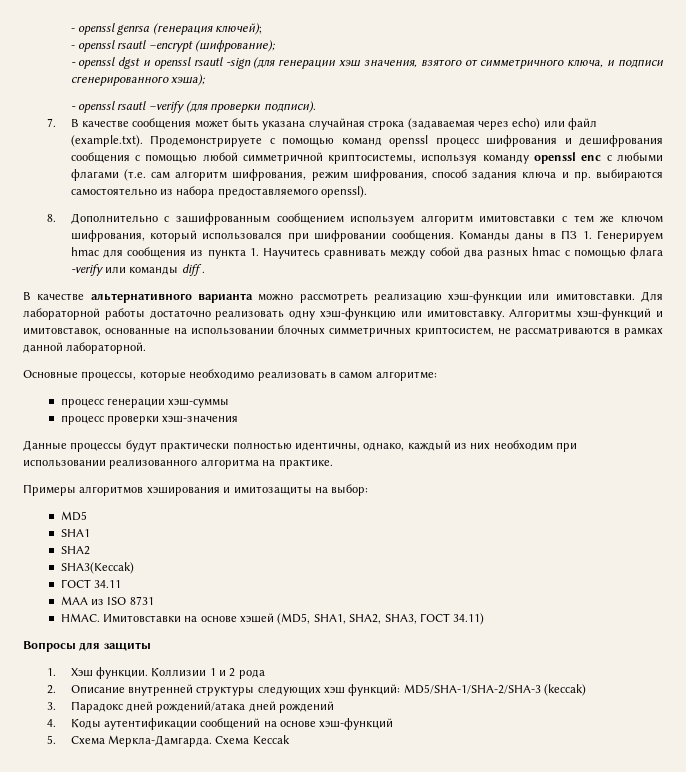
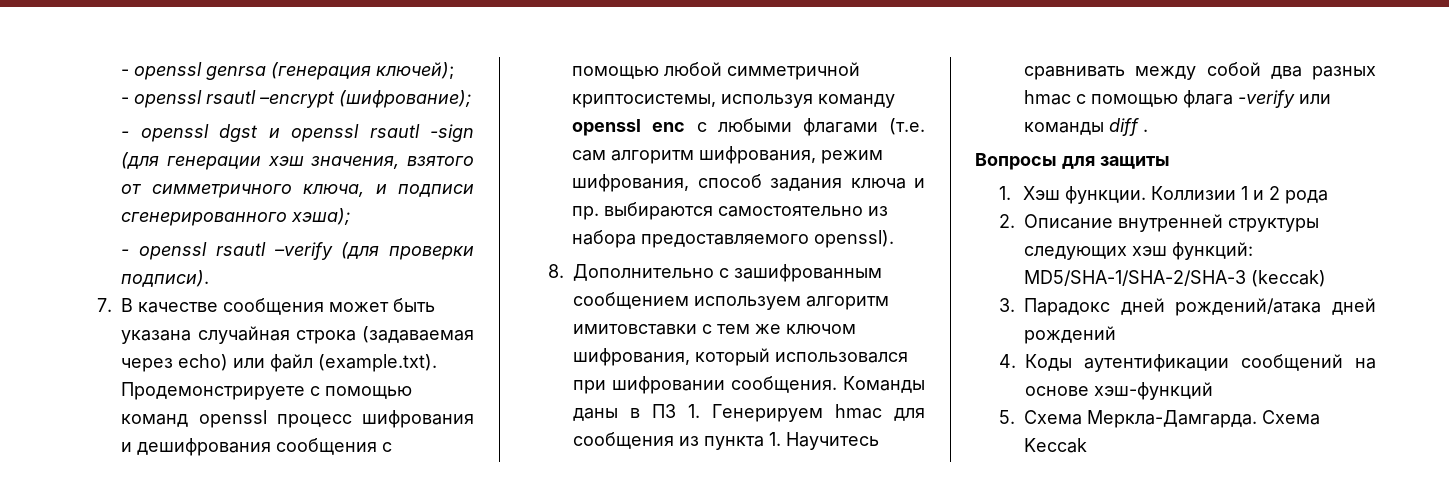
[23,291,663,303] [23,308,663,320] [23,325,663,337] [23,342,147,354] [23,369,437,381] [60,398,230,408] [60,415,239,425] [23,440,578,452] [23,459,333,469] [23,484,369,496] [60,511,87,521] [60,529,90,537] [60,546,90,555] [60,562,134,574] [60,579,121,588] [60,596,154,605] [60,613,485,625] // В качестве альтернативного варианта можно рассмотреть реализацию хэш-функции или имитовставки. Для лабораторной работы достаточно реализовать одну хэш-функцию или имитовставку. Алгоритмы хэш-функций и имитовставок, основанные на использовании блочных симметричных криптосистем, не рассматриваются в рамках данной лабораторной. // Основные процессы, которые необходимо реализовать в самом алгоритме: // процесс генерации хэш-суммы // процесс проверки хэш-значения // Данные процессы будут практически полностью идентичны, однако, каждый из них необходим при использовании реализованного алгоритма на практике. // Примеры алгоритмов хэширования и имитозащиты на выбор: // MD5 // SHA1 // SHA2 // SHA3(Keccak) // ГОСТ 34.11 // MAA из ISO 8731 // HMAC. Имитовставки на основе хэшей (MD5, SHA1, SHA2, SHA3, ГОСТ 34.11) -> (1149, 130) none

